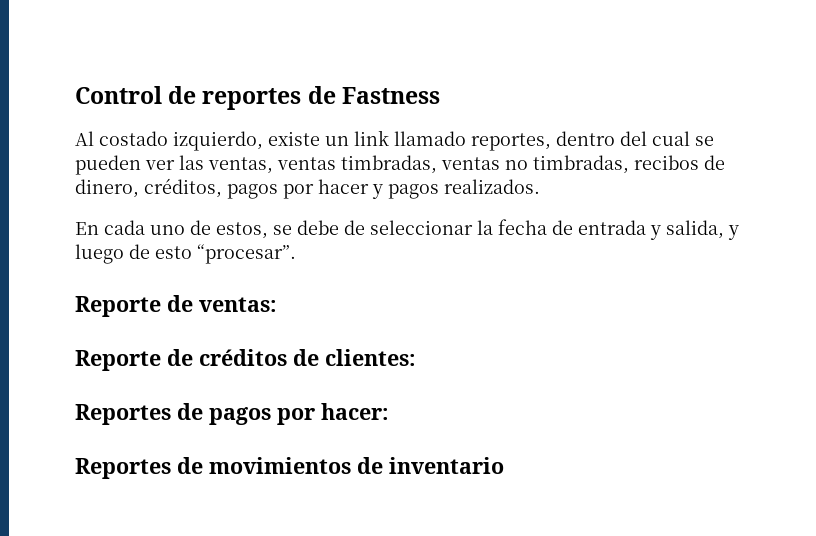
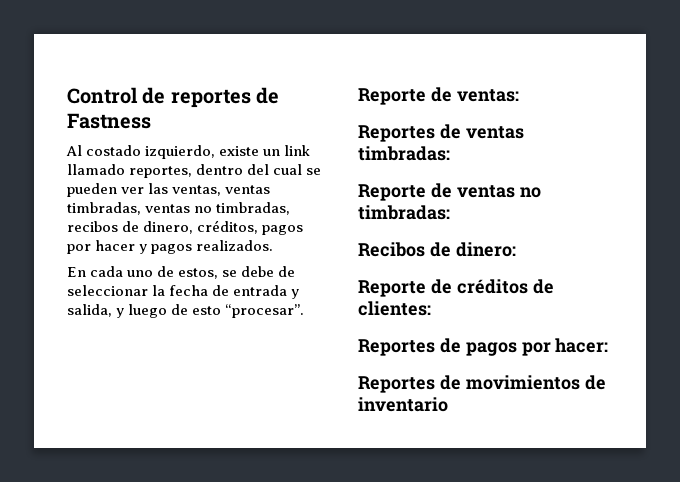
(277, 304) none -> [358,124,524,142] [358,146,450,161] [358,183,541,201] [358,205,450,220] [358,242,516,257] // Reportes de ventas timbradas: // Reporte de ventas no timbradas: // Recibos de dinero:

